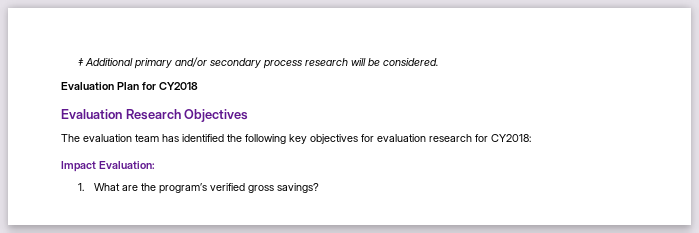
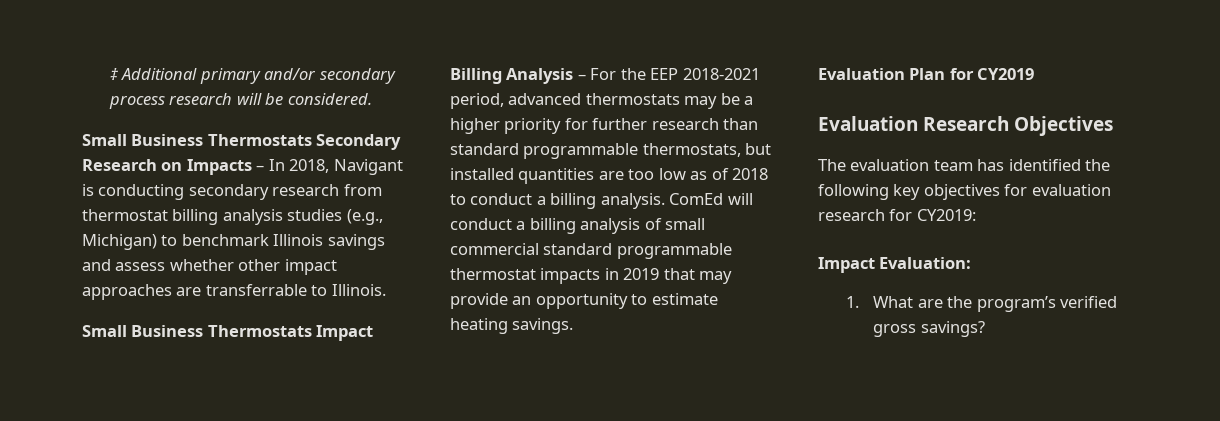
(438, 62) none -> [82,134,402,150] [82,159,403,175] [82,184,382,200] [82,209,383,225] [82,234,385,250] [82,259,337,275] [82,284,386,300] [82,325,374,341] [450,68,760,84] [450,93,754,109] [450,118,759,134] [450,143,772,159] [450,168,769,184] [450,193,753,209] [450,218,706,234] [450,243,732,259] [450,268,733,284] [450,293,718,309] [450,318,574,334] // Small Business Thermostats Secondary Research on Impacts – In 2018, Navigant is conducting secondary research from thermostat billing analysis studies (e.g., Michigan) to benchmark Illinois savings and assess whether other impact approaches are transferrable to Illinois. // Small Business Thermostats Impact Billing Analysis – For the EEP 2018-2021 period, advanced thermostats may be a higher priority for further research than standard programmable thermostats, but installed quantities are too low as of 2018 to conduct a billing analysis. ComEd will conduct a billing analysis of small commercial standard programmable thermostat impacts in 2019 that may provide an opportunity to estimate heating savings.
[159,82,198,90] CY2018 -> [977,68,1035,80] CY2019
[491,134,531,142] CY2018: -> [916,209,976,221] CY2019:

